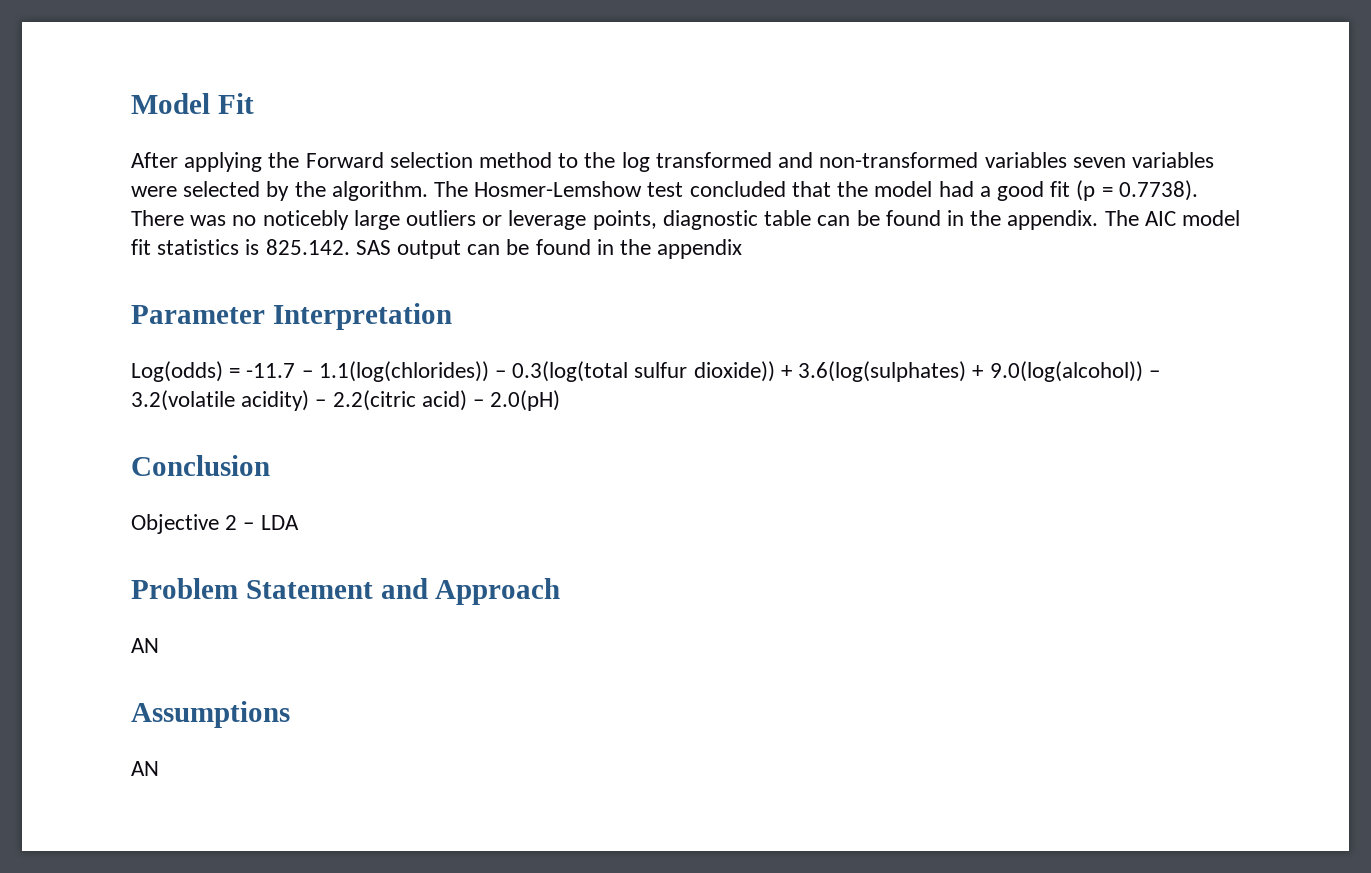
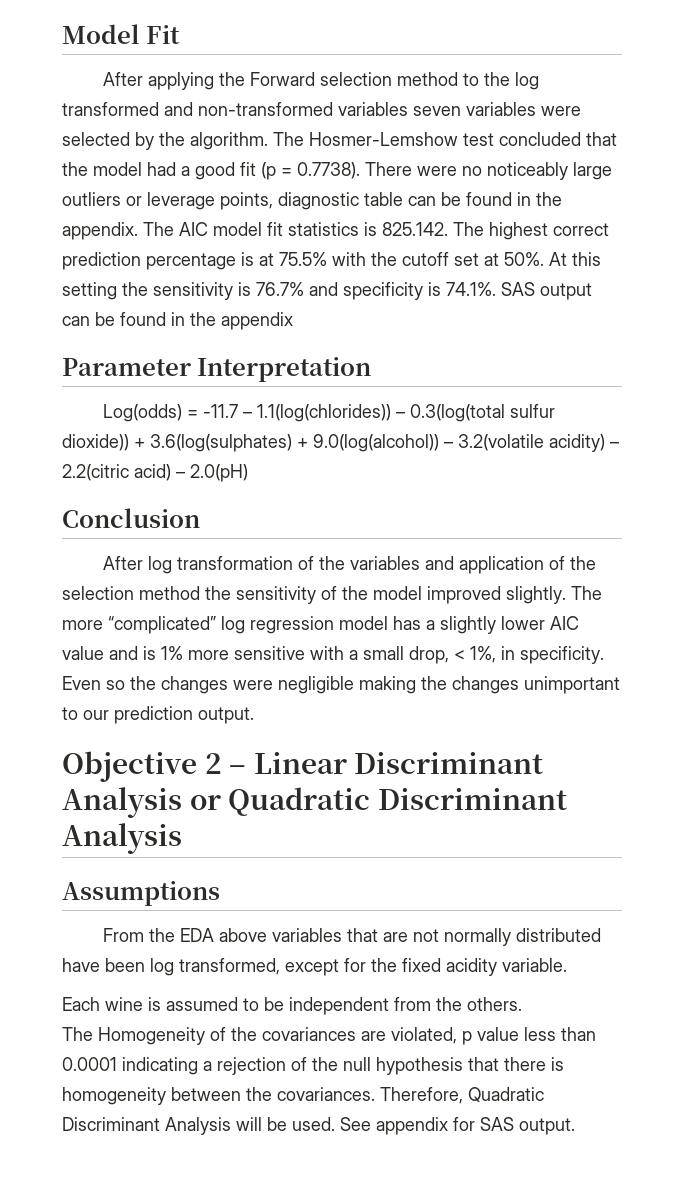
[190,210,349,230] was no noticebly -> [417,162,568,180] were no noticeably
(350, 247) none -> [453,222,609,240] [62,252,601,270] [62,282,496,300] The highest correct prediction percentage is at 75.5% with the cutoff set at 50%. At this setting the sensitivity is 76.7% and specificity is 74.1%.
[131,514,299,534] [131,578,561,605] [131,638,159,653] [131,701,290,728] [131,761,159,776] Objective 2 – LDA // Problem Statement and Approach // AN // Assumptions // AN -> [103,556,597,574] [62,586,602,604] [62,616,579,634] [62,646,604,664] [62,676,620,694] [62,706,254,724] [62,751,544,782] [62,787,567,818] [62,823,182,854] [62,881,220,906] [103,928,602,946] [62,958,567,976] [62,997,522,1015] [62,1027,596,1045] [62,1057,564,1075] [62,1087,544,1105] [62,1117,575,1135] After log transformation of the variables and application of the selection method the sensitivity of the model improved slightly. The more “complicated” log regression model has a slightly lower AIC value and is 1% more sensitive with a small drop, < 1%, in specificity. Even so the changes were negligible making the changes unimportant to our prediction output. // Objective 2 – Linear Discriminant Analysis or Quadratic Discriminant Analysis // Assumptions // From the EDA above variables that are not normally distributed have been log transformed, except for the fixed acidity variable. // Each wine is assumed to be independent from the others. // The Homogeneity of the covariances are violated, p value less than 0.0001 indicating a rejection of the null hypothesis that there is homogeneity between the covariances. Therefore, Quadratic Discriminant Analysis will be used. See appendix for SAS output.

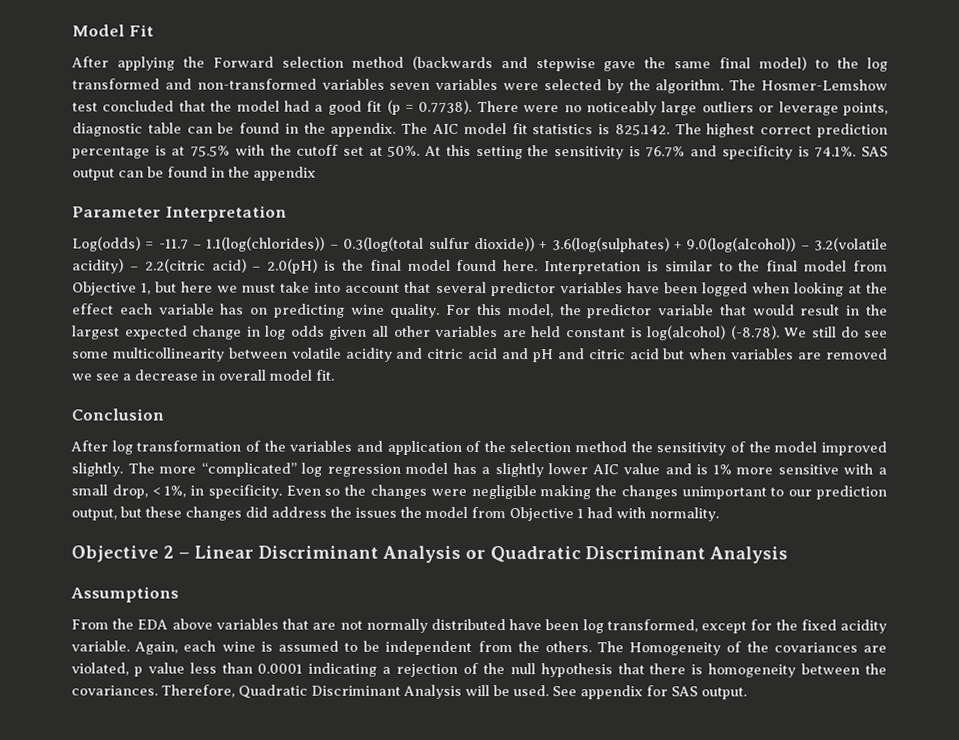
(459, 79) none -> [411,55,808,72] (backwards and stepwise gave the same final model)
(248, 473) none -> [324,259,889,275] [72,281,889,297] [72,303,889,319] [72,325,888,341] [72,347,888,363] [71,369,335,381] is the final model found here. Interpretation is similar to the final model from Objective 1, but here we must take into account that several predictor variables have been logged when looking at the effect each variable has on predicting wine quality. For this model, the predictor variable that would result in the largest expected change in log odds given all other variables are held constant is log(alcohol) (-8.78). We still do see some multicollinearity between volatile acidity and citric acid and pH and citric acid but when variables are removed we see a decrease in overall model fit.
[198,707,254,724] output. -> [71,506,719,522] output, but these changes did address the issues the model from Objective 1 had with normality.
[62,997,100,1011] // Each -> [134,640,217,655] Again, each
(522, 1004) // -> (592, 647) none

